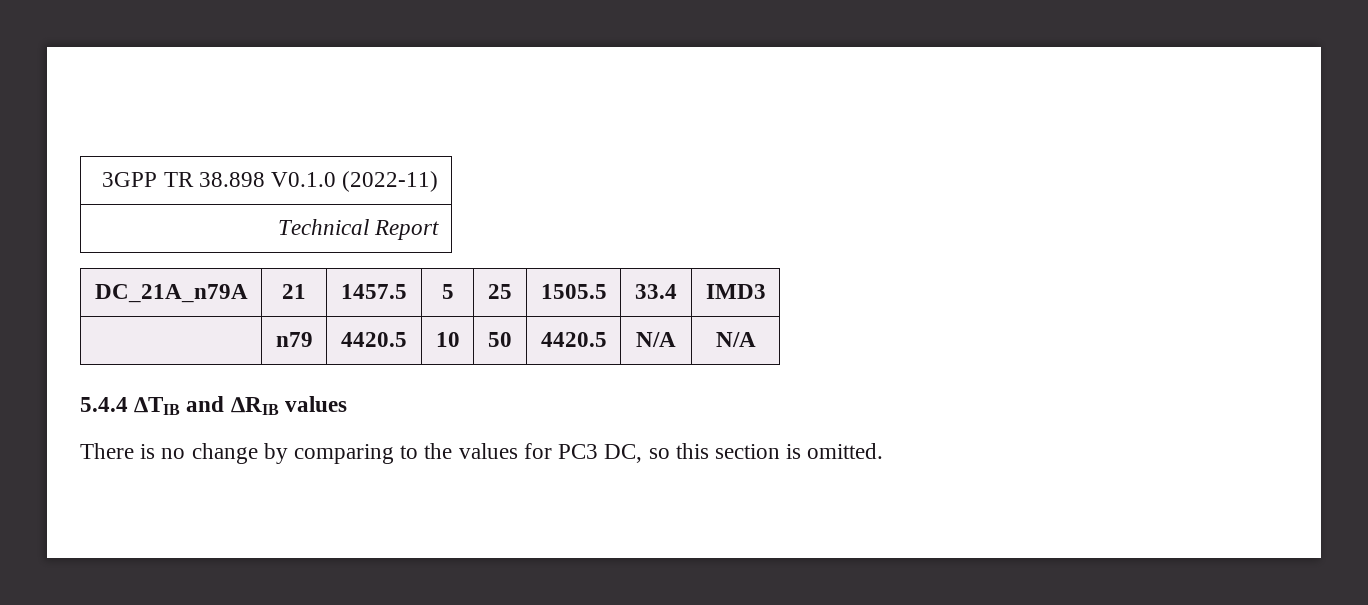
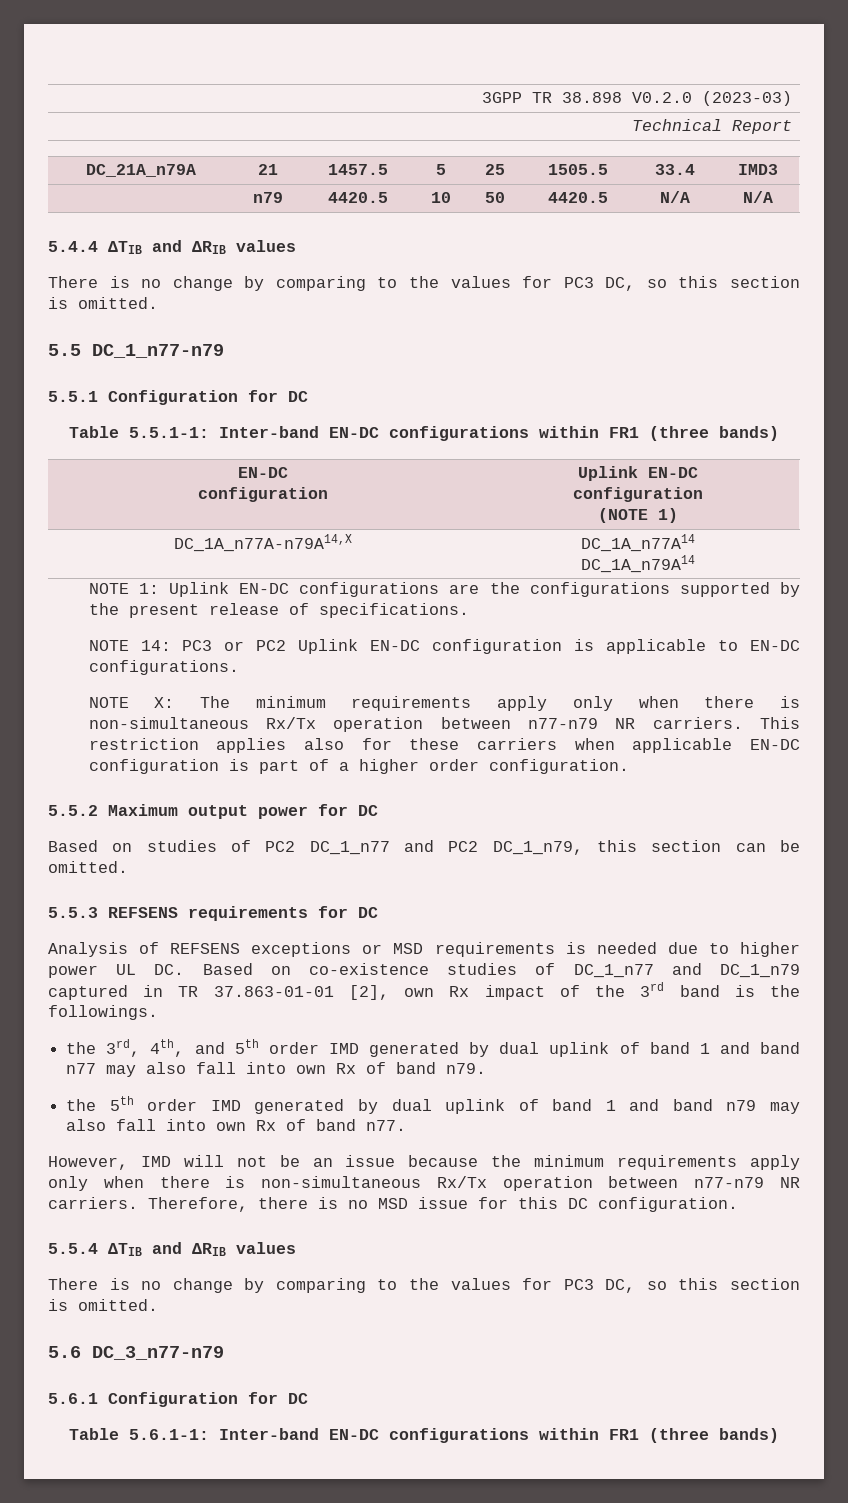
[271,171,439,192] V0.1.0 (2022-11) -> [632,91,793,106] V0.2.0 (2023-03)
(884, 451) none -> [48,344,224,358] [48,390,308,405] [69,426,779,441] [237,467,288,478] [197,487,328,502] [578,466,698,481] [573,487,703,502] [598,508,678,523] [173,534,352,552] [581,534,695,552] [581,555,695,573] [88,582,800,597] [88,603,469,618] [88,639,800,654] [88,660,239,675] [88,696,800,711] [88,717,800,732] [88,738,800,753] [88,759,629,774] [48,804,378,819] [48,840,801,855] [48,861,128,873] [48,906,378,921] [48,942,800,957] [48,963,801,978] [48,982,801,1000] [48,1005,158,1020] [66,1039,800,1057] [66,1062,487,1077] [66,1096,801,1114] [66,1119,407,1131] [48,1155,800,1170] [48,1176,801,1191] [48,1197,738,1212] [48,1242,296,1256] [48,1278,800,1293] [48,1299,158,1311] [48,1346,224,1360] [48,1392,308,1407] [69,1428,779,1443] // 5.5 DC_1_n77-n79 // 5.5.1 Configuration for DC // Table 5.5.1-1: Inter-band EN-DC configurations within FR1 (three bands) // EN-DC // configuration | Uplink EN-DC // configuration // (NOTE 1) // DC_1A_n77A-n79A14,X | DC_1A_n77A14 // DC_1A_n79A14 // NOTE 1: Uplink EN-DC configurations are the configurations supported by the present release of specifications. // NOTE 14: PC3 or PC2 Uplink EN-DC configuration is applicable to EN-DC configurations. // NOTE X: The minimum requirements apply only when there is non-simultaneous Rx/Tx operation between n77-n79 NR carriers. This restriction applies also for these carriers when applicable EN-DC configuration is part of a higher order configuration. // 5.5.2 Maximum output power for DC // Based on studies of PC2 DC_1_n77 and PC2 DC_1_n79, this section can be omitted. // 5.5.3 REFSENS requirements for DC // Analysis of REFSENS exceptions or MSD requirements is needed due to higher power UL DC. Based on co-existence studies of DC_1_n77 and DC_1_n79 captured in TR 37.863-01-01 [2], own Rx impact of the 3rd band is the followings. // the 3rd, 4th, and 5th order IMD generated by dual uplink of band 1 and band n77 may also fall into own Rx of band n79. // the 5th order IMD generated by dual uplink of band 1 and band n79 may also fall into own Rx of band n77. // However, IMD will not be an issue because the minimum requirements apply only when there is non-simultaneous Rx/Tx operation between n77-n79 NR carriers. Therefore, there is no MSD issue for this DC configuration. // 5.5.4 ∆TIB and ∆RIB values // There is no change by comparing to the values for PC3 DC, so this section is omitted. // 5.6 DC_3_n77-n79 // 5.6.1 Configuration for DC // Table 5.6.1-1: Inter-band EN-DC configurations within FR1 (three bands)

